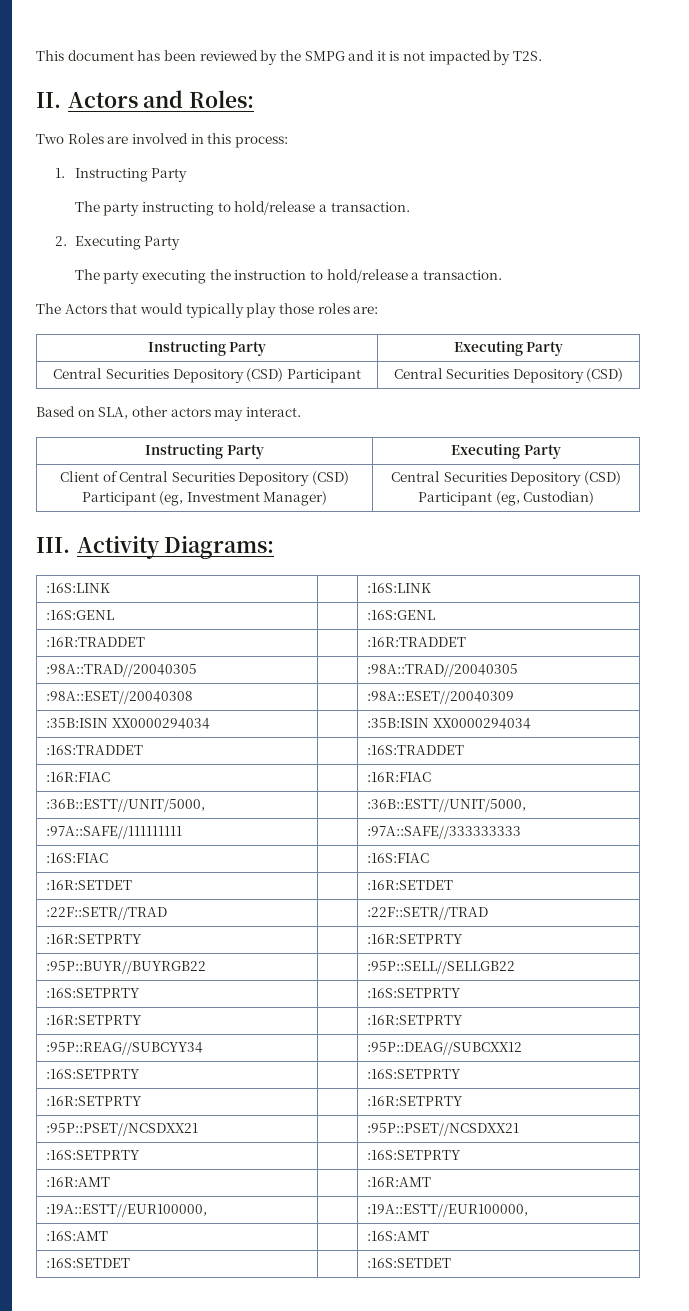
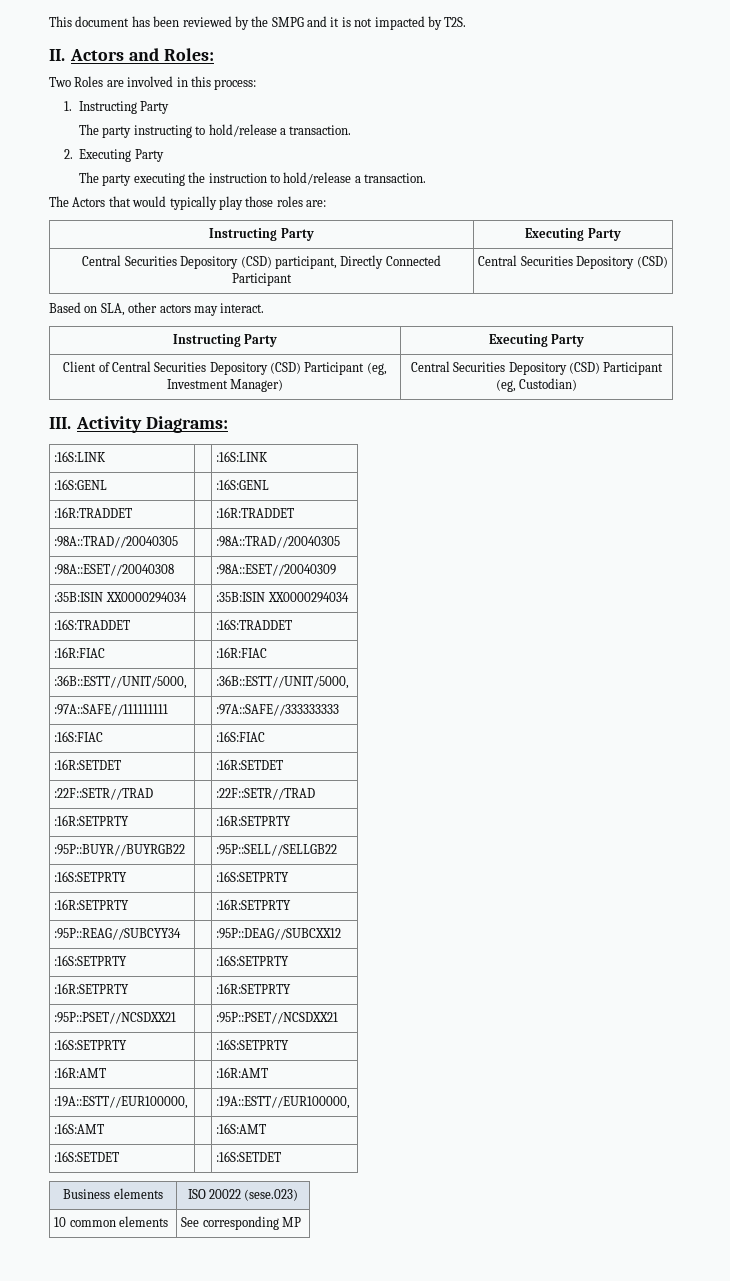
(284, 375) none -> [274,255,441,269] participant, Directly Connected
(452, 1263) none -> [63,1188,163,1199] [187,1189,299,1201] [54,1216,169,1227] [181,1216,302,1230] // Business elements | ISO 20022 (sese.023) // 10 common elements | See corresponding MP

